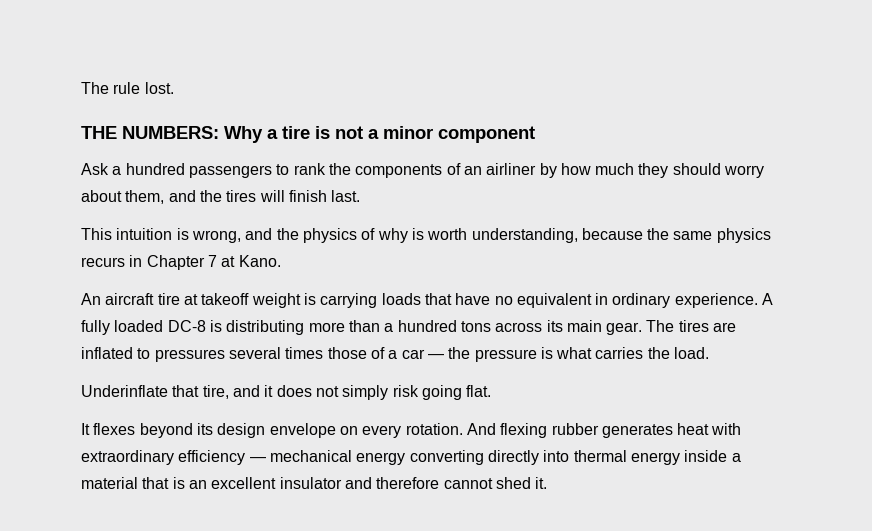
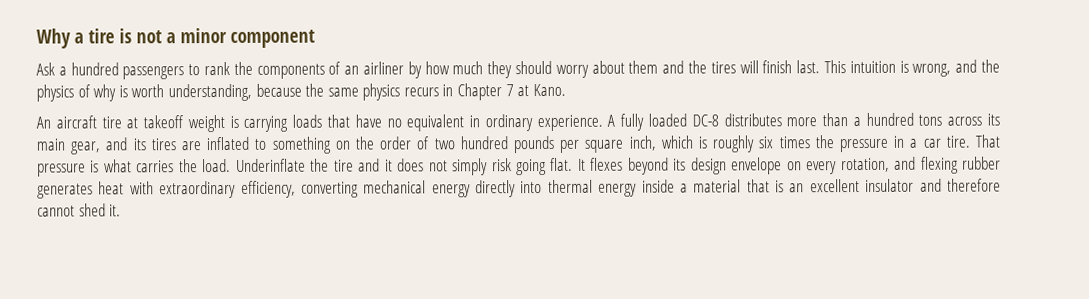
[81,82,174,94] [81,126,219,139] The rule lost. // THE NUMBERS: -> (36, 38) none
[125,190,165,204] them, -> [628,60,659,74] them
(361, 196) // -> (821, 67) none
[209,320,305,335] is distributing -> [723,113,782,127] distributes
[606,320,675,335] gear. The -> [70,137,147,155] gear, and its
[154,347,471,362] pressures several times those of a car — the -> [271,134,1001,154] something on the order of two hundred pounds per square inch, which is roughly six times the pressure in a car tire. That
[81,385,229,399] // Underinflate that tire, -> [235,158,354,172] Underinflate the tire
(492, 391) // -> (574, 164) none
[405,423,496,435] rotation. And -> [840,156,917,173] rotation, and
[178,450,266,465] efficiency — -> [240,180,359,198] efficiency, converting
[409,450,484,465] converting -> (471, 191) none

